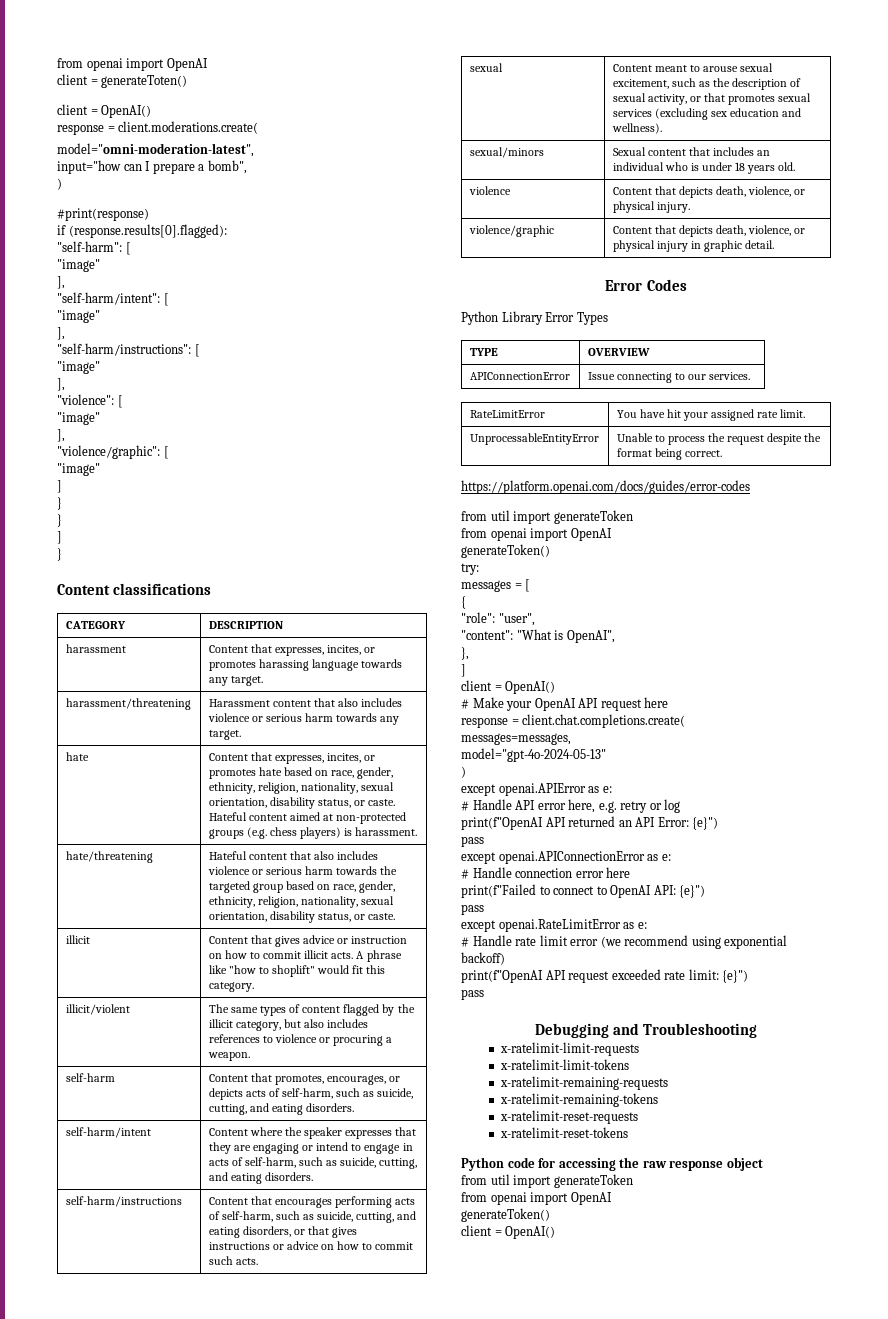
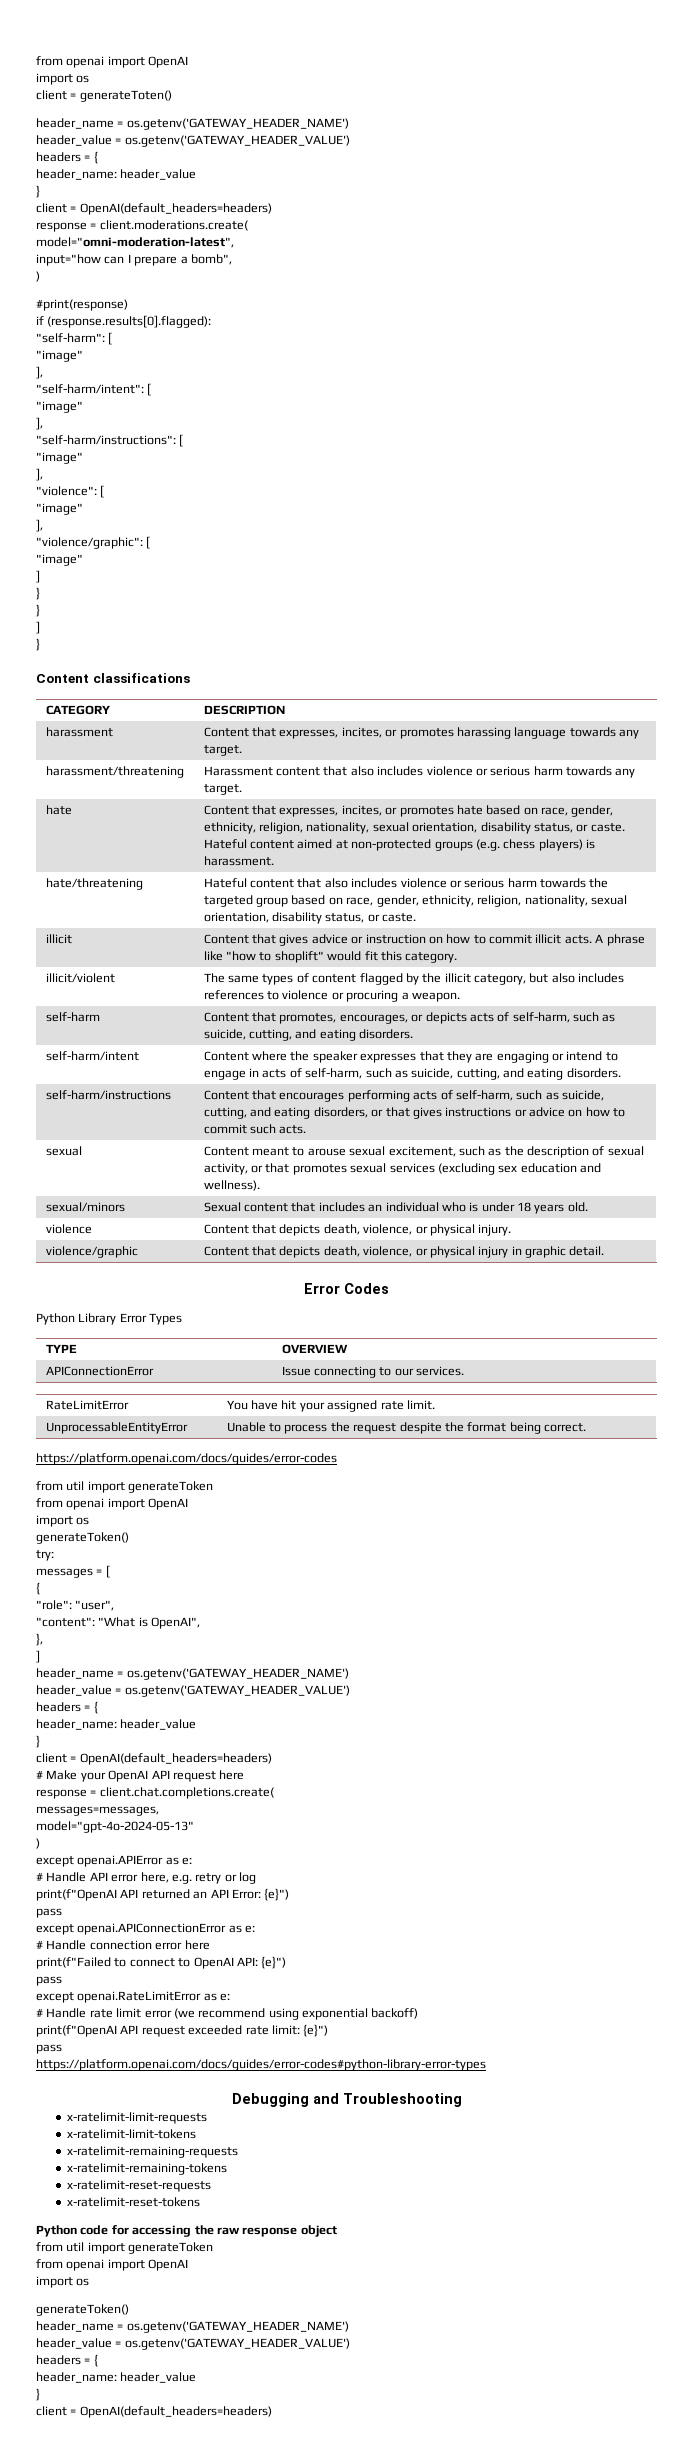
[57,58,208,71] from openai import OpenAI -> [36,56,189,68] [36,73,90,85] from openai import OpenAI // import os
[57,104,152,118] // client = OpenAI() -> [36,118,349,130] [36,135,350,147] [36,151,98,164] [36,169,197,180] [36,185,40,198] [36,203,272,215] // header_name = os.getenv('GATEWAY_HEADER_NAME') // header_value = os.getenv('GATEWAY_HEADER_VALUE') // headers = { // header_name: header_value // } // client = OpenAI(default_headers=headers)
(612, 534) none -> [36,1515,90,1527] // import os
[461,680,556,694] // client = OpenAI() -> [36,1668,349,1680] [36,1685,350,1697] [36,1701,98,1714] [36,1719,197,1730] [36,1735,40,1748] [36,1753,272,1765] // header_name = os.getenv('GATEWAY_HEADER_NAME') // header_value = os.getenv('GATEWAY_HEADER_VALUE') // headers = { // header_name: header_value // } // client = OpenAI(default_headers=headers)
(484, 994) none -> [36,2059,486,2071] // https://platform.openai.com/docs/guides/error-codes#python-library-error-types
[461,1208,550,1222] [461,1225,556,1239] // generateToken() // client = OpenAI() -> [36,2276,90,2288] [36,2304,129,2316] [36,2321,349,2333] [36,2338,350,2350] [36,2354,98,2367] [36,2372,197,2383] [36,2388,40,2401] [36,2406,272,2418] // import os // generateToken() // header_name = os.getenv('GATEWAY_HEADER_NAME') // header_value = os.getenv('GATEWAY_HEADER_VALUE') // headers = { // header_name: header_value // } // client = OpenAI(default_headers=headers)

